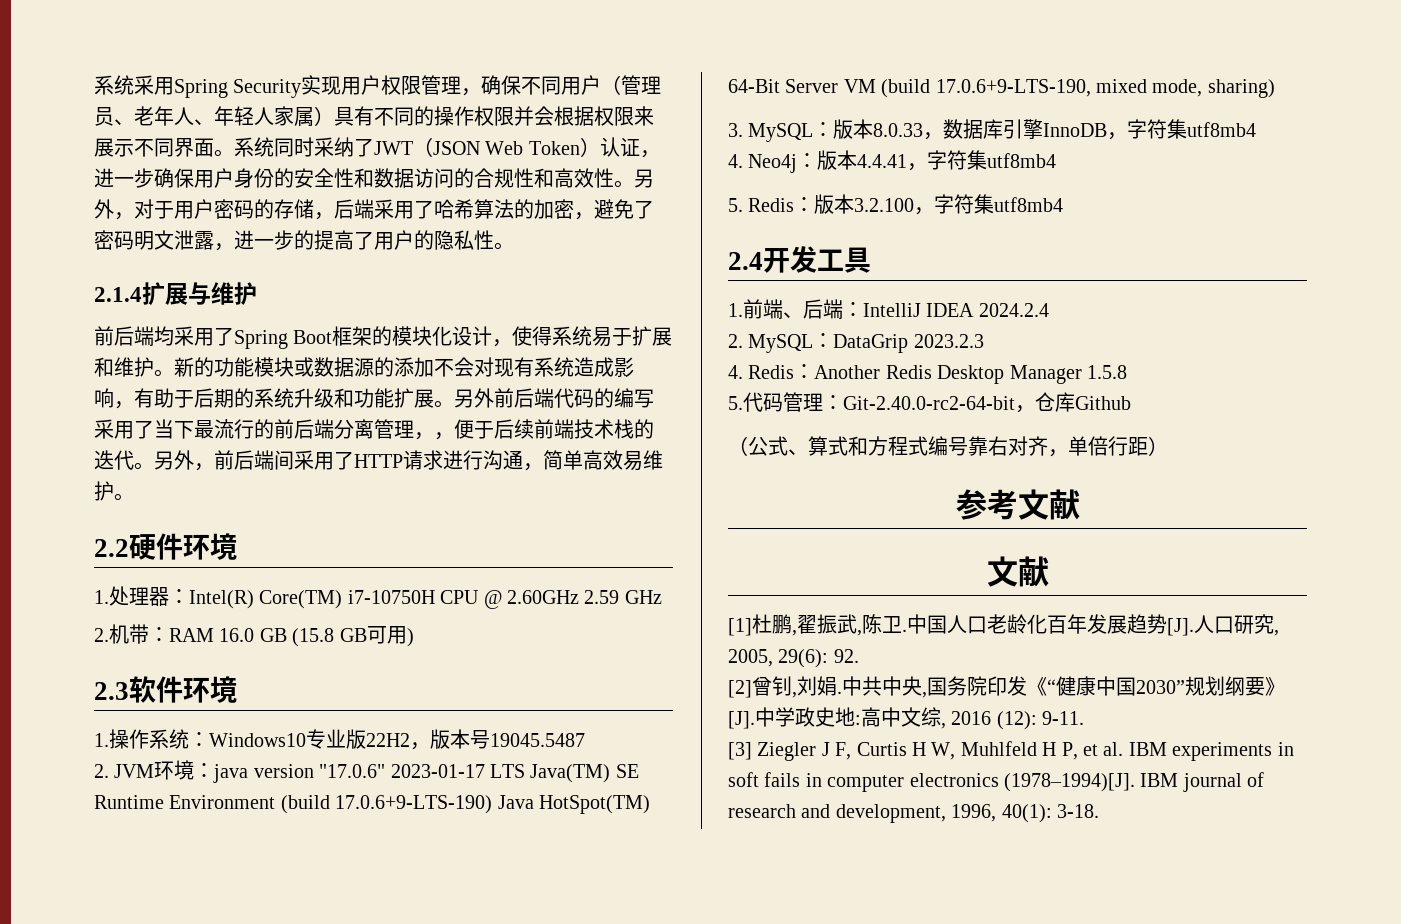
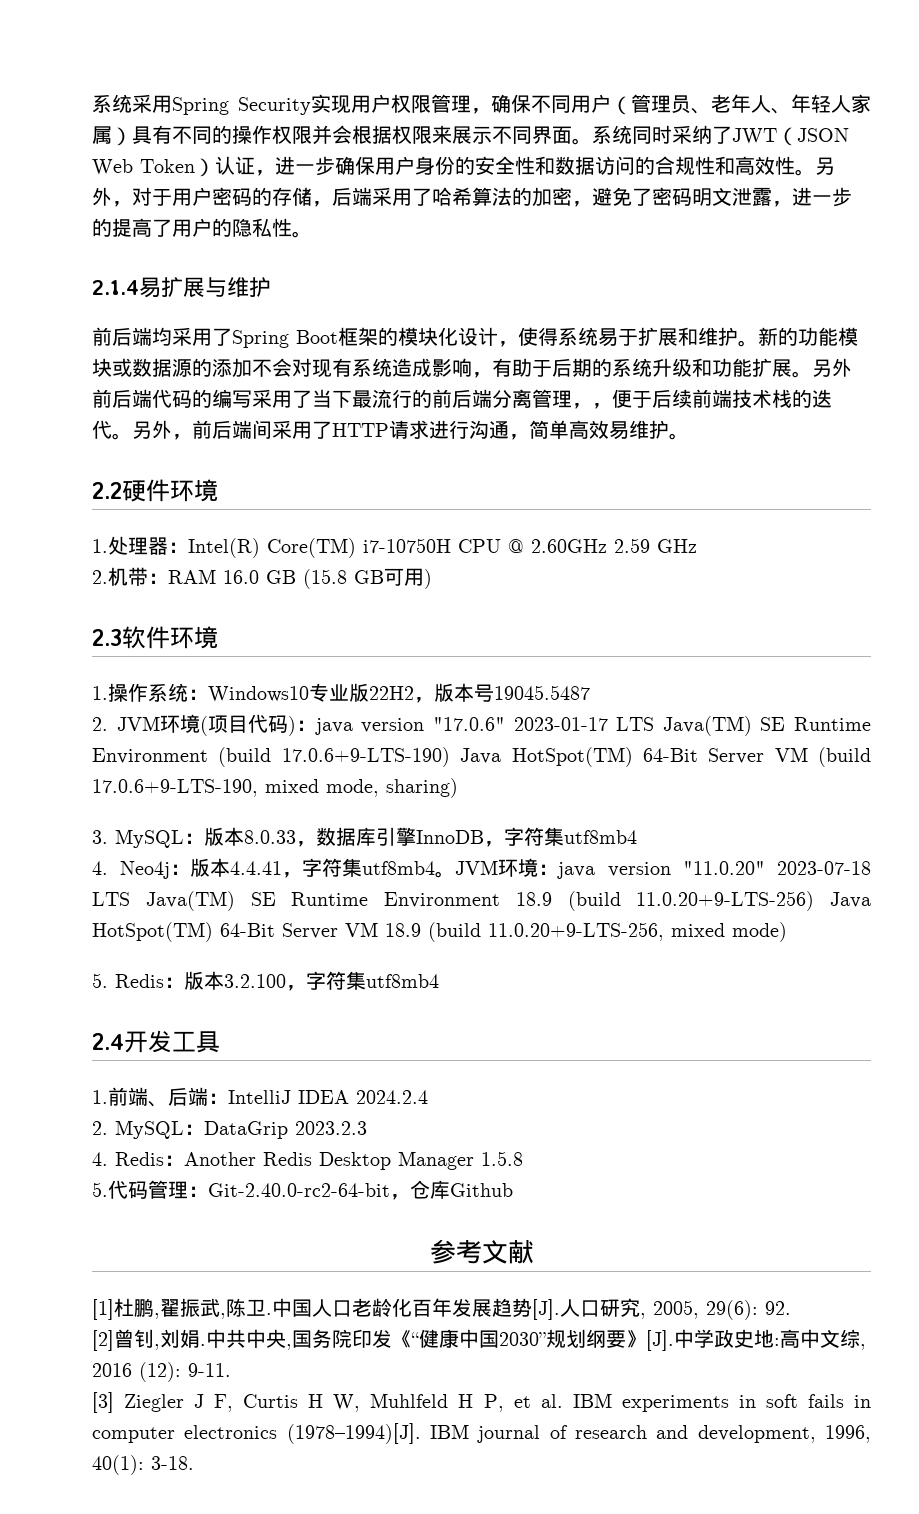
(142, 294) none -> [139,277,161,298] 易
(195, 770) none -> [199,714,296,736] (项目代码)
(1057, 160) none -> [435,858,871,879] [92,891,871,911] [92,922,787,942] 。JVM环境：java version "11.0.20" 2023-07-18 LTS Java(TM) SE Runtime Environment 18.9 (build 11.0.20+9-LTS-256) Java HotSpot(TM) 64-Bit Server VM 18.9 (build 11.0.20+9-LTS-256, mixed mode)
[728,436,1168,457] // （公式、算式和方程式编号靠右对齐，单倍行距） -> (513, 1190) none
[986,556,1049,587] // 文献 -> (534, 1251) none

